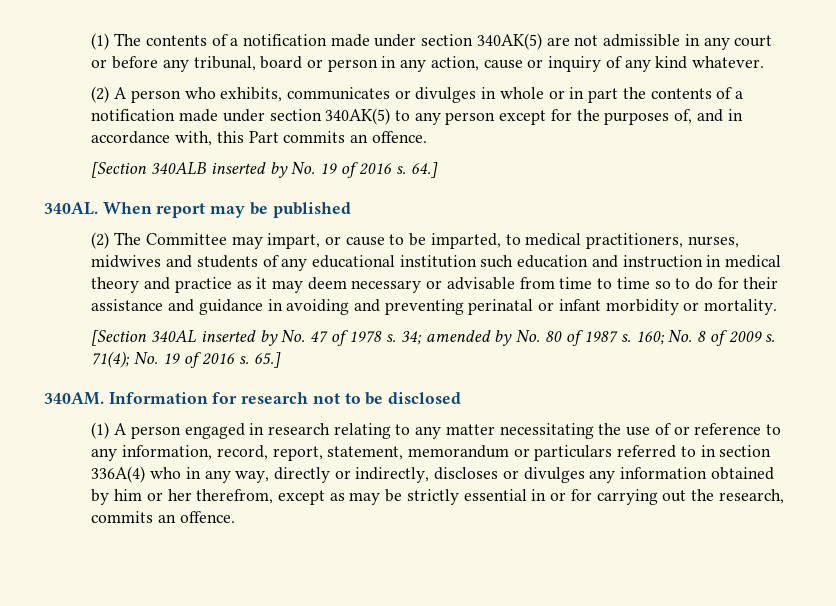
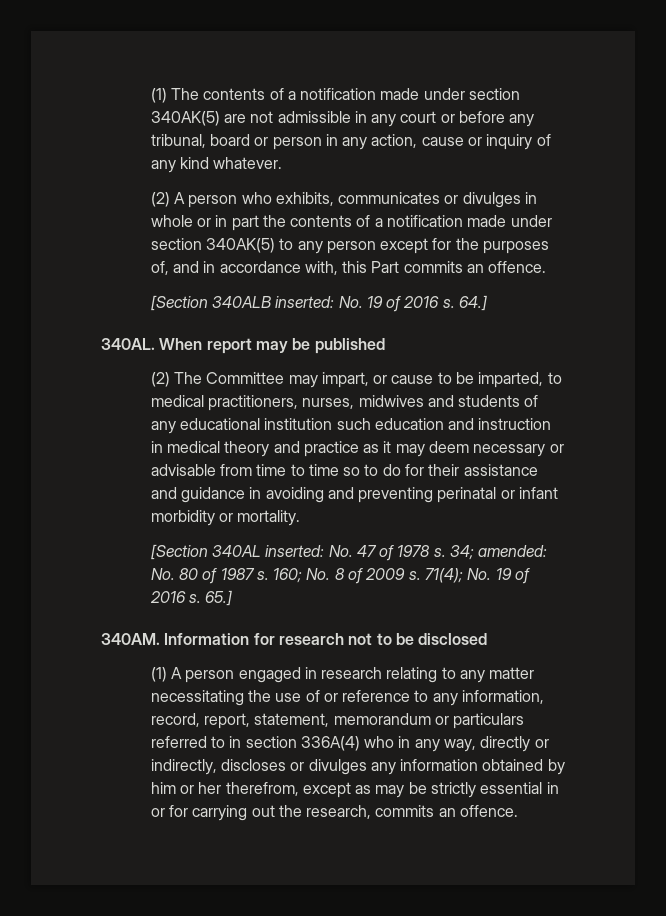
[210,162,288,178] inserted by -> [275,296,335,308] inserted:
[200,330,278,346] inserted by -> [265,545,325,557] inserted:
[425,330,513,346] amended by -> [478,545,548,557] amended:

